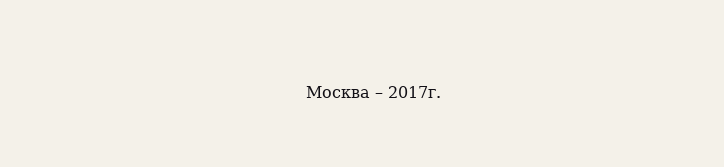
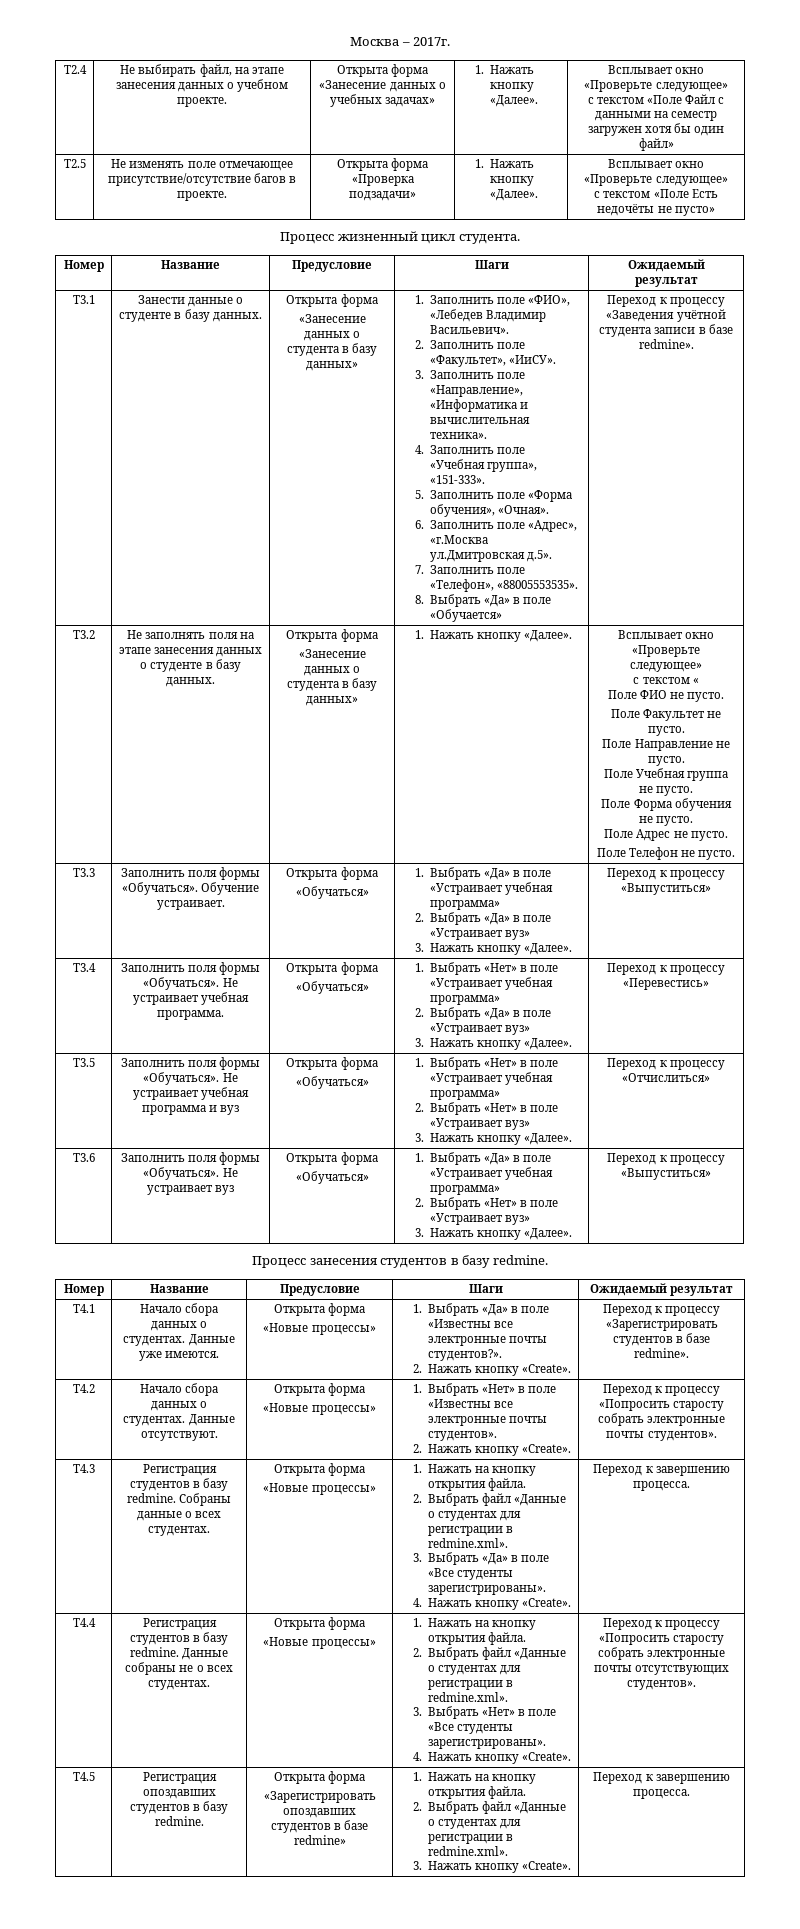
(441, 92) none -> [63,65,87,74] [120,64,284,77] [115,79,289,92] [177,97,227,107] [336,64,429,77] [319,80,446,92] [329,94,436,107] [474,65,534,74] [489,82,534,92] [489,95,538,107] [607,65,705,74] [584,80,728,92] [587,94,725,104] [594,111,718,121] [587,123,725,136] [638,138,674,151] [63,159,86,168] [111,159,293,171] [107,173,297,186] [177,191,227,201] [336,158,429,171] [351,174,414,186] [349,191,417,201] [474,159,534,168] [489,176,534,186] [489,189,538,201] [607,159,705,168] [584,174,728,186] [594,189,718,198] [597,204,715,216] [280,231,520,244] [63,260,104,272] [161,260,220,269] [292,260,372,272] [474,260,509,269] [627,259,705,272] [634,277,698,287] [72,295,95,304] [137,295,244,307] [119,309,262,322] [286,294,378,307] [298,314,366,323] [303,331,361,341] [286,343,378,356] [306,361,358,371] [414,295,570,306] [429,309,546,322] [429,325,509,334] [414,340,525,349] [429,355,556,367] [414,370,525,379] [429,385,523,397] [429,399,528,412] [429,417,530,424] [429,432,487,439] [414,445,525,454] [429,459,537,472] [429,475,485,484] [414,490,572,502] [429,504,549,517] [414,520,577,532] [429,535,488,544] [429,550,552,562] [414,565,525,574] [429,579,578,592] [414,594,551,607] [429,609,502,622] [607,295,725,307] [606,309,726,322] [599,324,733,337] [638,339,694,349] [72,630,95,639] [127,630,254,639] [118,647,263,657] [140,659,241,672] [166,677,215,687] [286,629,378,642] [298,649,366,658] [303,666,361,676] [286,678,378,691] [306,696,358,706] [414,630,572,642] [617,630,715,639] [632,645,700,657] [630,662,702,672] [633,677,699,684] [607,690,725,702] [610,709,722,721] [647,726,685,736] [602,739,730,751] [647,756,685,766] [603,768,729,781] [638,786,694,796] [601,798,732,811] [638,816,694,826] [604,829,728,841] [596,847,736,860] [72,868,95,877] [120,867,261,880] [121,882,260,895] [156,900,225,910] [286,867,378,880] [295,886,369,899] [414,867,551,880] [429,882,553,895] [429,900,500,910] [414,912,551,925] [429,928,530,940] [414,943,572,955] [607,868,725,880] [621,883,711,895] [72,963,96,972] [120,962,261,975] [143,977,238,990] [132,992,250,1005] [157,1010,224,1020] [286,962,378,975] [295,981,369,994] [414,962,558,975] [429,977,553,990] [429,995,500,1005] [414,1007,551,1020] [429,1023,530,1035] [414,1038,572,1050] [607,963,725,975] [623,978,709,990] [72,1058,95,1067] [120,1057,261,1070] [143,1072,238,1085] [132,1087,250,1100] [141,1105,240,1115] [286,1057,378,1070] [295,1076,369,1089] [414,1057,558,1070] [429,1072,553,1085] [429,1090,500,1100] [414,1102,558,1115] [429,1118,530,1130] [414,1133,572,1145] [607,1058,725,1070] [622,1073,710,1082] [72,1153,95,1162] [120,1152,261,1165] [143,1167,238,1180] [146,1185,235,1195] [286,1152,378,1165] [295,1171,369,1184] [414,1152,551,1165] [429,1167,553,1180] [429,1185,500,1195] [414,1197,558,1210] [429,1213,530,1225] [414,1228,572,1240] [607,1153,725,1165] [621,1168,711,1180] [252,1255,548,1268] [63,1284,104,1296] [149,1284,209,1293] [279,1284,360,1296] [468,1284,503,1293] [589,1283,734,1296] [72,1304,95,1313] [139,1303,219,1316] [150,1321,208,1331] [123,1334,235,1346] [138,1351,220,1361] [273,1303,366,1316] [263,1323,376,1335] [412,1303,549,1316] [427,1319,513,1328] [427,1336,547,1346] [427,1349,502,1361] [412,1364,571,1376] [602,1304,721,1316] [605,1319,718,1331] [612,1333,711,1346] [634,1348,689,1358] [72,1384,95,1393] [139,1383,219,1396] [150,1401,208,1411] [123,1414,235,1426] [140,1431,218,1441] [273,1383,366,1396] [263,1403,376,1415] [412,1383,556,1396] [427,1399,513,1408] [427,1416,547,1426] [427,1431,497,1441] [412,1444,571,1456] [602,1384,721,1396] [598,1399,725,1411] [597,1413,726,1426] [606,1431,717,1441] [72,1464,95,1473] [142,1464,217,1476] [129,1478,229,1491] [126,1493,232,1506] [136,1511,222,1521] [148,1526,210,1536] [273,1463,366,1476] [263,1483,376,1495] [412,1464,536,1476] [427,1478,526,1491] [412,1493,566,1506] [427,1511,521,1521] [427,1526,513,1536] [427,1538,508,1548] [412,1552,549,1565] [427,1568,513,1580] [427,1585,546,1595] [412,1598,571,1610] [593,1464,730,1476] [633,1481,690,1491] [72,1618,96,1627] [142,1618,217,1630] [129,1632,229,1645] [129,1647,229,1660] [125,1662,233,1675] [148,1680,210,1690] [273,1617,366,1630] [263,1637,376,1649] [412,1618,536,1630] [427,1632,526,1645] [412,1647,566,1660] [427,1665,521,1675] [427,1680,513,1690] [427,1692,508,1702] [412,1706,556,1719] [427,1722,513,1734] [427,1739,546,1749] [412,1752,571,1764] [602,1618,721,1630] [598,1633,725,1645] [597,1647,726,1660] [593,1665,730,1675] [627,1680,696,1690] [72,1772,95,1781] [142,1772,217,1784] [142,1789,216,1799] [129,1801,229,1814] [154,1816,204,1826] [273,1771,366,1784] [263,1791,376,1803] [283,1808,356,1818] [270,1820,369,1833] [293,1835,346,1845] [412,1772,536,1784] [427,1786,526,1799] [412,1801,566,1814] [427,1819,521,1829] [427,1834,513,1844] [427,1846,508,1856] [412,1861,571,1873] [593,1772,730,1784] [633,1789,690,1799] // Т2.4 | Не выбирать файл, на этапе занесения данных о учебном проекте. | Открыта форма «Занесение данных о учебных задачах» | 1. Нажать кнопку «Далее». | Всплывает окно «Проверьте следующее» // с текстом «Поле Файл с данными на семестр загружен хотя бы один файл» // Т2.5 | Не изменять поле отмечающее присутствие/отсутствие багов в проекте. | Открыта форма «Проверка подзадачи» | 1. Нажать кнопку «Далее». | Всплывает окно «Проверьте следующее» // с текстом «Поле Есть недочёты не пусто» // Процесс жизненный цикл студента. // Номер | Название | Предусловие | Шаги | Ожидаемый результат // Т3.1 | Занести данные о студенте в базу данных. | Открыта форма // «Занесение данных о студента в базу данных» | 1. Заполнить поле «ФИО», «Лебедев Владимир Васильевич». // 2. Заполнить поле «Факультет», «ИиСУ». // 3. Заполнить поле «Направление», «Информатика и вычислительная техника». // 4. Заполнить поле «Учебная группа», «151-333». // 5. Заполнить поле «Форма обучения», «Очная». // 6. Заполнить поле «Адрес», «г.Москва ул.Дмитровская д.5». // 7. Заполнить поле «Телефон», «88005553535». // 8. Выбрать «Да» в поле «Обучается» | Переход к процессу «Заведения учётной студента записи в базе redmine». // Т3.2 | Не заполнять поля на этапе занесения данных о студенте в базу данных. | Открыта форма // «Занесение данных о студента в базу данных» | 1. Нажать кнопку «Далее». | Всплывает окно «Проверьте следующее» // с текстом « // Поле ФИО не пусто. // Поле Факультет не пусто. // Поле Направление не пусто. // Поле Учебная группа не пусто. // Поле Форма обучения не пусто. // Поле Адрес не пусто. // Поле Телефон не пусто. // Т3.3 | Заполнить поля формы «Обучаться». Обучение устраивает. | Открыта форма // «Обучаться» | 1. Выбрать «Да» в поле «Устраивает учебная программа» // 2. Выбрать «Да» в поле «Устраивает вуз» // 3. Нажать кнопку «Далее». | Переход к процессу «Выпуститься» // Т3.4 | Заполнить поля формы «Обучаться». Не устраивает учебная программа. | Открыта форма // «Обучаться» | 1. Выбрать «Нет» в поле «Устраивает учебная программа» // 2. Выбрать «Да» в поле «Устраивает вуз» // 3. Нажать кнопку «Далее». | Переход к процессу «Перевестись» // Т3.5 | Заполнить поля формы «Обучаться». Не устраивает учебная программа и вуз | Открыта форма // «Обучаться» | 1. Выбрать «Нет» в поле «Устраивает учебная программа» // 2. Выбрать «Нет» в поле «Устраивает вуз» // 3. Нажать кнопку «Далее». | Переход к процессу «Отчислиться» // Т3.6 | Заполнить поля формы «Обучаться». Не устраивает вуз | Открыта форма // «Обучаться» | 1. Выбрать «Да» в поле «Устраивает учебная программа» // 2. Выбрать «Нет» в поле «Устраивает вуз» // 3. Нажать кнопку «Далее». | Переход к процессу «Выпуститься» // Процесс занесения студентов в базу redmine. // Номер | Название | Предусловие | Шаги | Ожидаемый результат // Т4.1 | Начало сбора данных о студентах. Данные уже имеются. | Открыта форма // «Новые процессы» | 1. Выбрать «Да» в поле «Известны все электронные почты студентов?». // 2. Нажать кнопку «Create». | Переход к процессу «Зарегистрировать студентов в базе redmine». // T4.2 | Начало сбора данных о студентах. Данные отсутствуют. | Открыта форма // «Новые процессы» | 1. Выбрать «Нет» в поле «Известны все электронные почты студентов». // 2. Нажать кнопку «Create». | Переход к процессу «Попросить старосту собрать электронные почты студентов». // T4.3 | Регистрация студентов в базу redmine. Собраны данные о всех студентах. | Открыта форма // «Новые процессы» | 1. Нажать на кнопку открытия файла. // 2. Выбрать файл «Данные о студентах для регистрации в redmine.xml». // 3. Выбрать «Да» в поле «Все студенты зарегистрированы». // 4. Нажать кнопку «Create». | Переход к завершению процесса. // T4.4 | Регистрация студентов в базу redmine. Данные собраны не о всех студентах. | Открыта форма // «Новые процессы» | 1. Нажать на кнопку открытия файла. // 2. Выбрать файл «Данные о студентах для регистрации в redmine.xml». // 3. Выбрать «Нет» в поле «Все студенты зарегистрированы». // 4. Нажать кнопку «Create». | Переход к процессу «Попросить старосту собрать электронные почты отсутствующих студентов». // T4.5 | Регистрация опоздавших студентов в базу redmine. | Открыта форма // «Зарегистрировать опоздавших студентов в базе redmine» | 1. Нажать на кнопку открытия файла. // 2. Выбрать файл «Данные о студентах для регистрации в redmine.xml». // 3. Нажать кнопку «Create». | Переход к завершению процесса.

